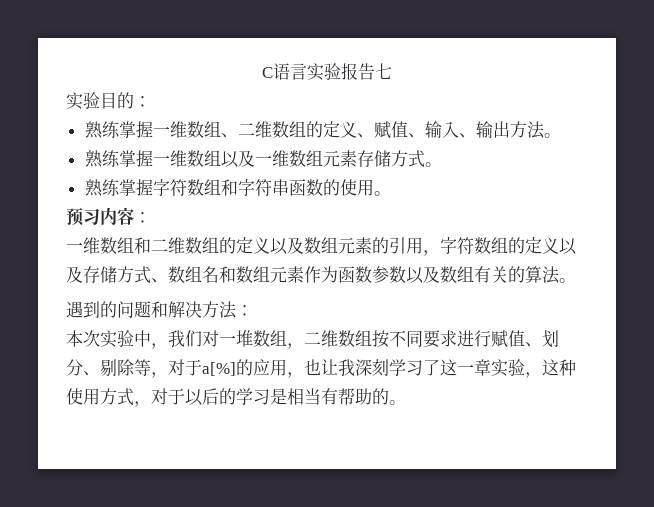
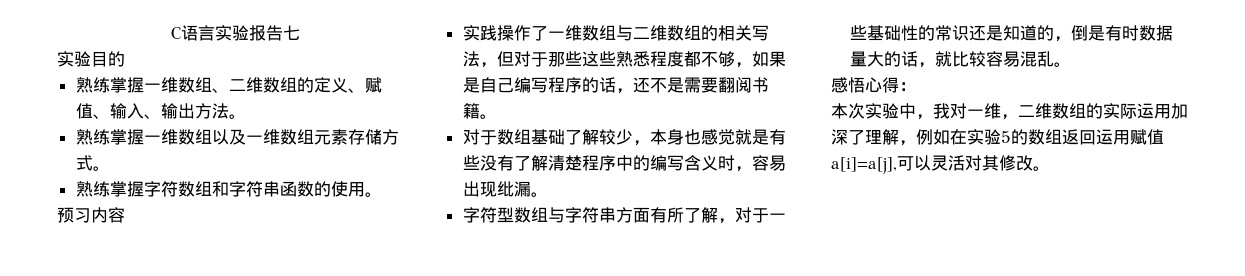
[134,96,151,107] ： -> (125, 59) none
[134,212,151,223] [66,237,577,256] [66,266,576,284] [66,301,253,319] [66,330,559,349] [66,359,576,378] [66,388,389,407] ： // 一维数组和二维数组的定义以及数组元素的引用，字符数组的定义以及存储方式、数组名和数组元素作为函数参数以及数组有关的算法。 // 遇到的问题和解决方法： // 本次实验中，我们对一堆数组，二维数组按不同要求进行赋值、划分、剔除等，对于a[%]的应用，也让我深刻学习了这一章实验，这种使用方式，对于以后的学习是相当有帮助的 -> [462,25,769,41] [462,51,786,68] [462,77,769,94] [462,103,497,119] [462,129,786,146] [462,155,786,172] [462,181,548,197] [462,207,786,224] [849,25,1173,42] [849,51,1071,68] [831,77,916,93] [831,103,1188,120] [831,129,1164,146] [831,155,1033,174] // 实践操作了一维数组与二维数组的相关写法，但对于那些这些熟悉程度都不够，如果是自己编写程序的话，还不是需要翻阅书籍。 // 对于数组基础了解较少，本身也感觉就是有些没有了解清楚程序中的编写含义时，容易出现纰漏。 // 字符型数组与字符串方面有所了解，对于一些基础性的常识还是知道的，倒是有时数据量大的话，就比较容易混乱。 // 感悟心得： // 本次实验中，我对一维，二维数组的实际运用加深了理解，例如在实验5的数组返回运用赋值a[i]=a[j],可以灵活对其修改

